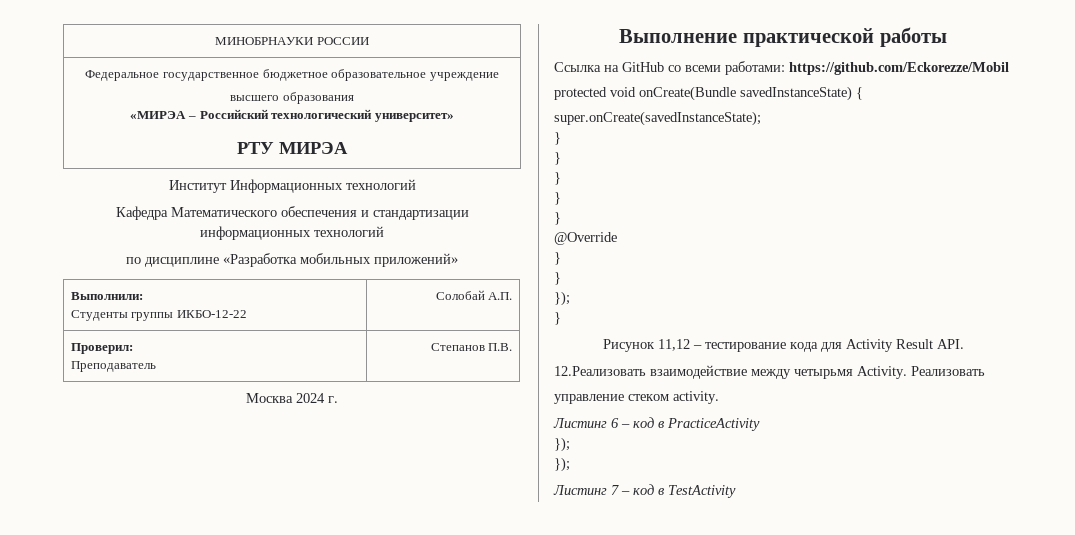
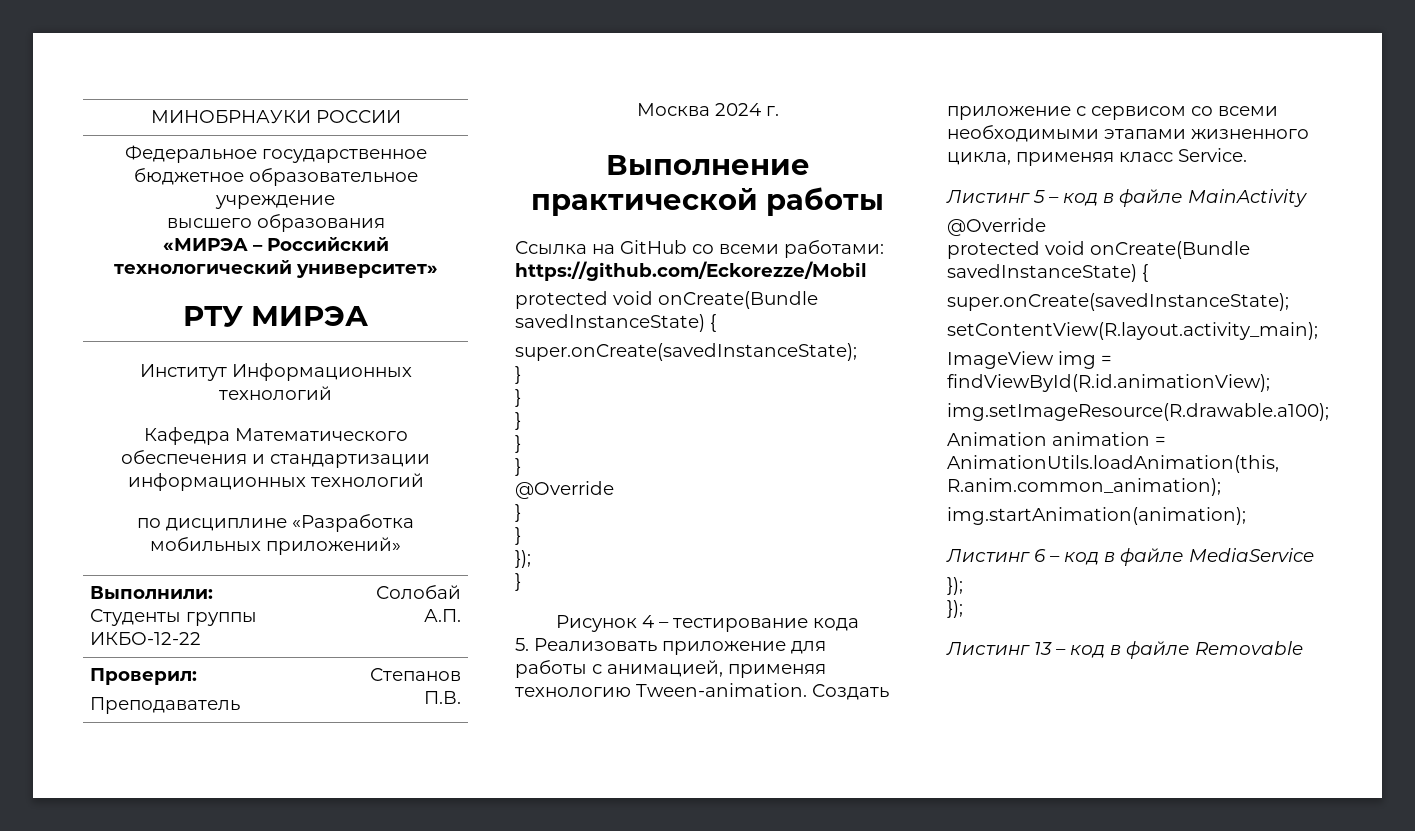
[657,339,690,351] 11,12 -> [642,615,654,628] 4
[820,339,964,352] [554,365,985,379] [554,391,719,404] для Activity Result API. // 12.Реализовать взаимодействие между четырьмя Activity. Реализовать // управление стеком activity. -> [515,638,826,655] [515,660,826,678] [515,683,889,700] [947,106,1278,120] [947,125,1309,142] [947,148,1247,166] [946,189,1307,207] [947,218,1046,236] [947,241,1250,259] [947,264,1148,282] [947,293,1289,311] [947,322,1318,340] [947,351,1112,369] [947,374,1270,392] [947,403,1329,421] [947,432,1166,446] [947,455,1279,473] [947,478,1221,496] [947,507,1246,525] // 5. Реализовать приложение для работы с анимацией, применяя технологию Tween-animation. Создать приложение с сервисом со всеми необходимыми этапами жизненного цикла, применяя класс Service. // Листинг 5 – код в файле MainActivity // @Override // protected void onCreate(Bundle savedInstanceState) { // super.onCreate(savedInstanceState); // setContentView(R.layout.activity_main); // ImageView img = findViewById(R.id.animationView); // img.setImageResource(R.drawable.a100); // Animation animation = AnimationUtils.loadAnimation(this, R.anim.common_animation); // img.startAnimation(animation);
[667,418,760,431] PracticeActivity -> [1120,548,1314,566] файле MediaService
[611,484,736,498] 7 – код в TestActivity -> [1034,641,1303,659] 13 – код в файле Removable

